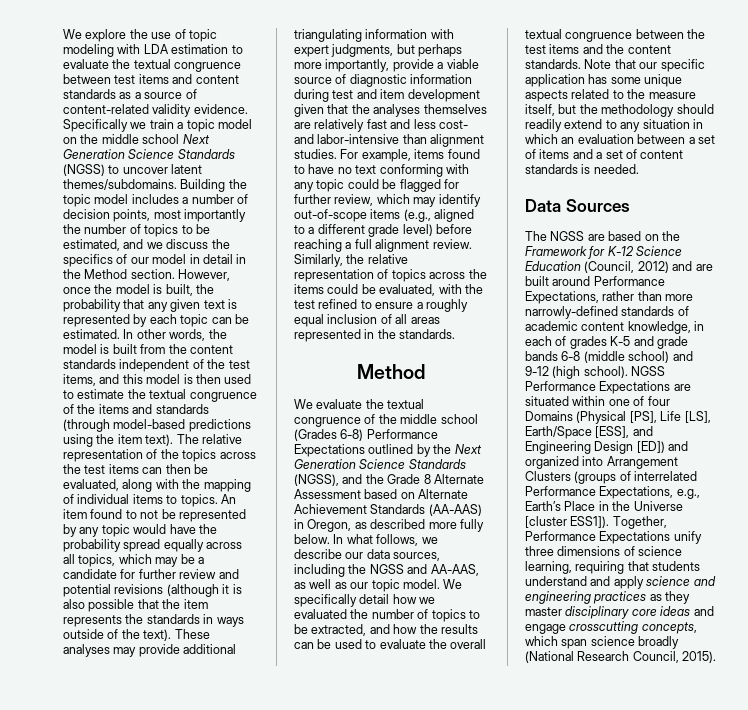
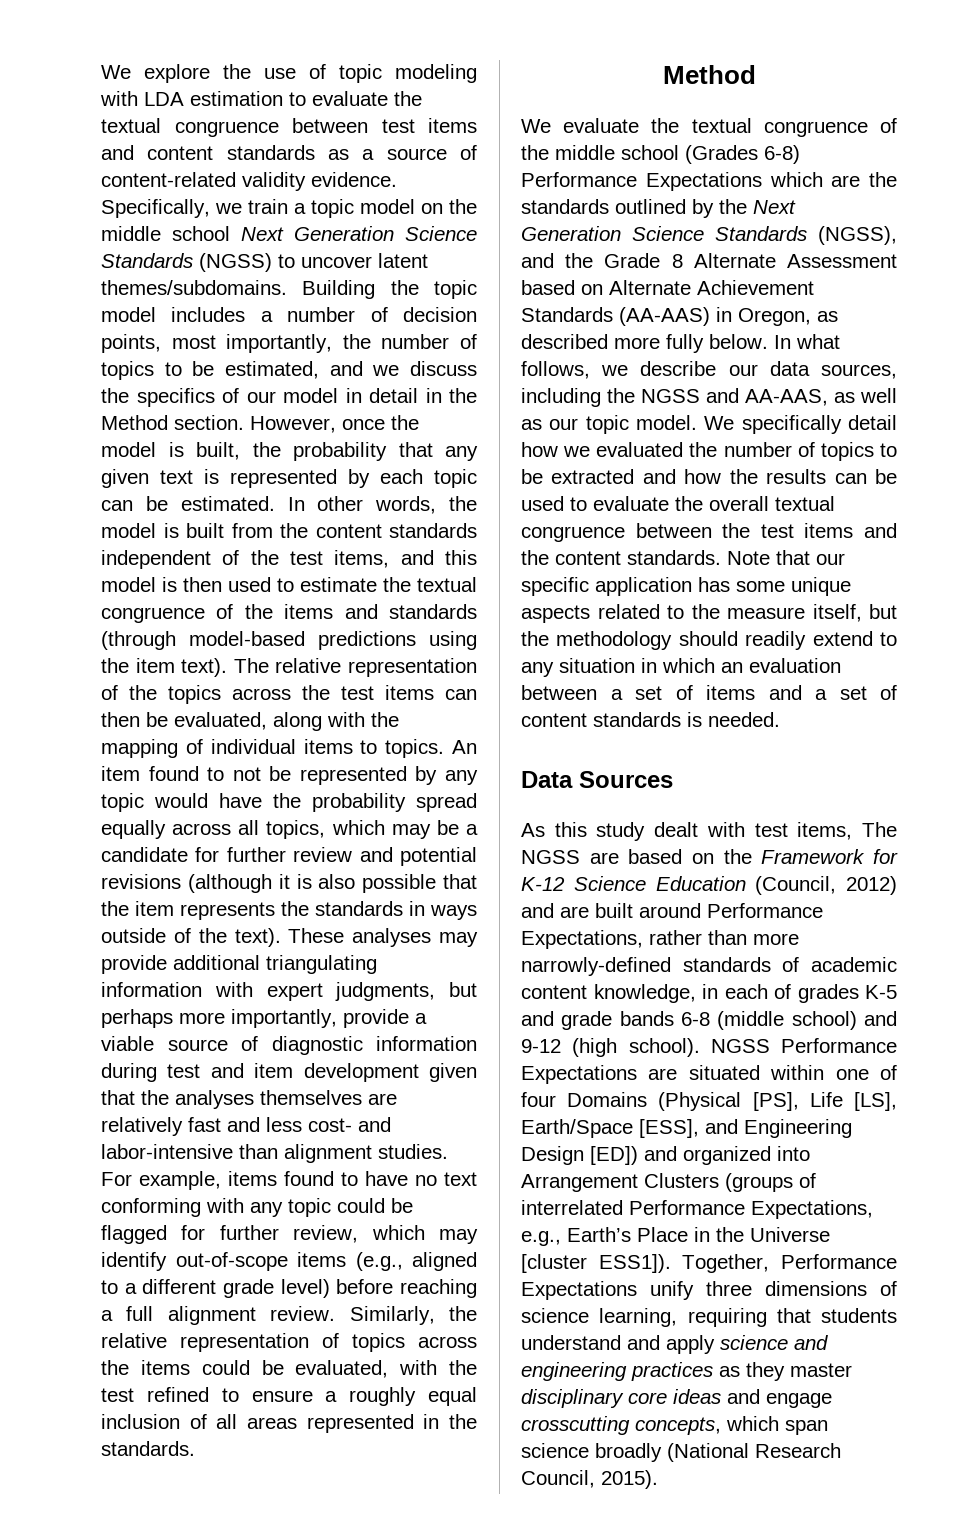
[63,119,128,132] Specifically -> [101,199,210,218] Specifically,
[184,209,247,222] importantly -> [226,334,333,353] importantly,
(365, 450) none -> [769,172,897,187] [521,199,609,214] which are the standards
[311,624,367,636] extracted, -> [551,469,635,484] extracted
(630, 205) none -> [521,822,853,841] As this study dealt with test items,

